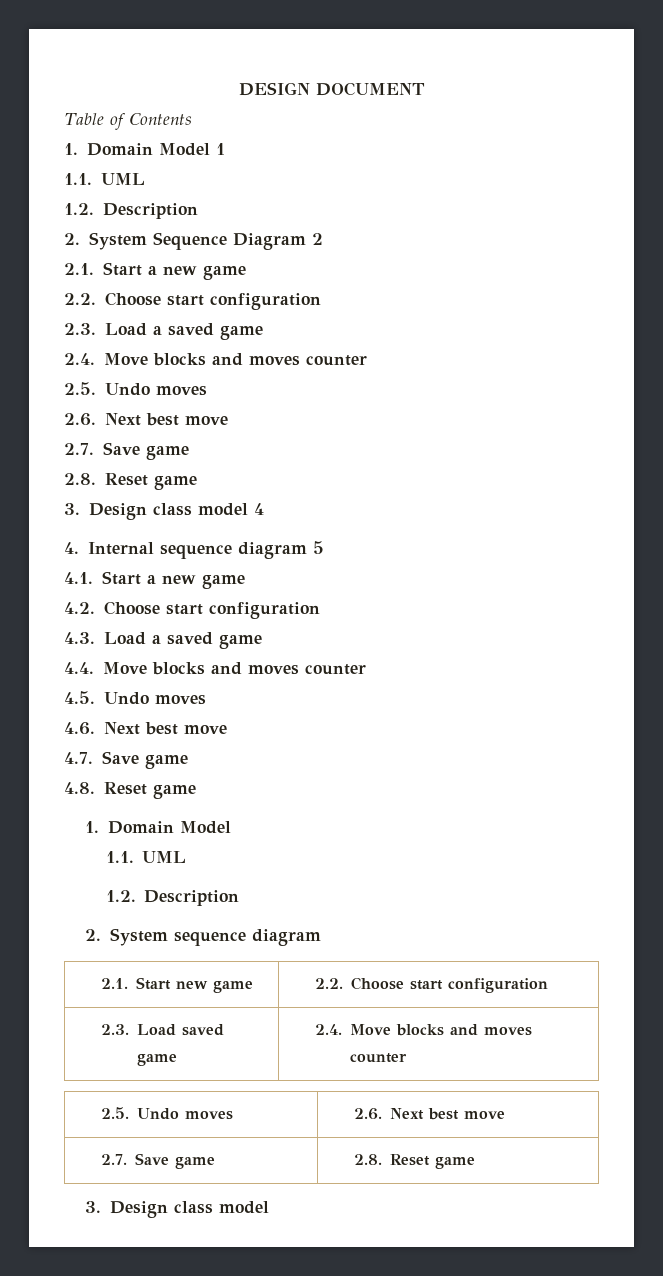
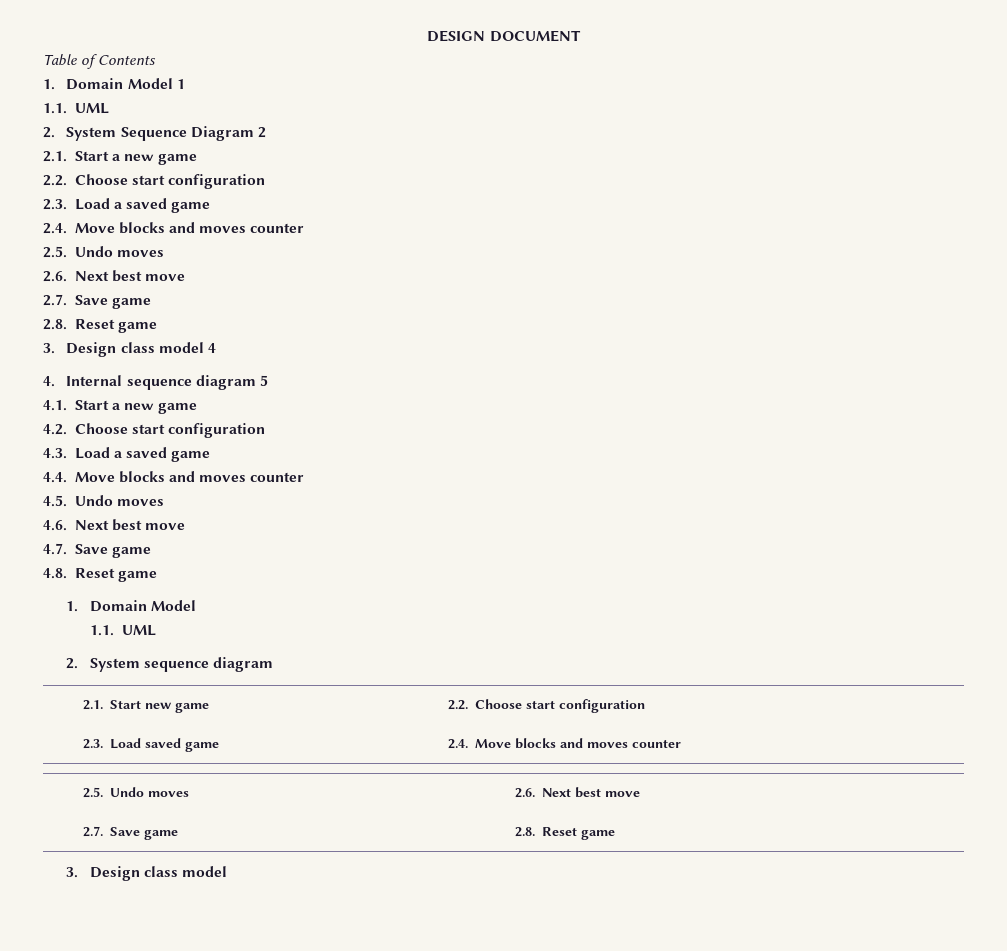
[64,203,198,219] // 1.2. Description -> (109, 108) none
[105,890,240,906] // 1.2. Description -> (156, 630) none

